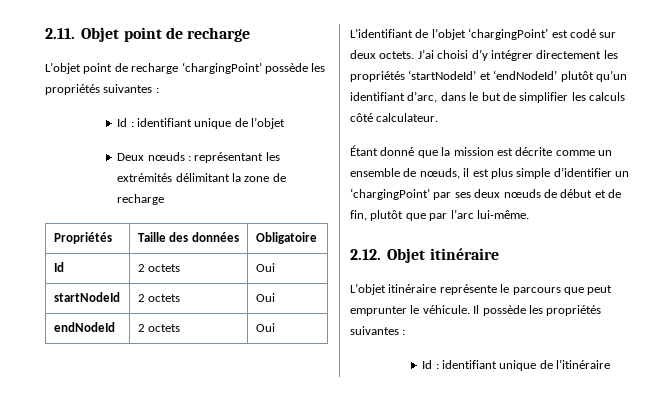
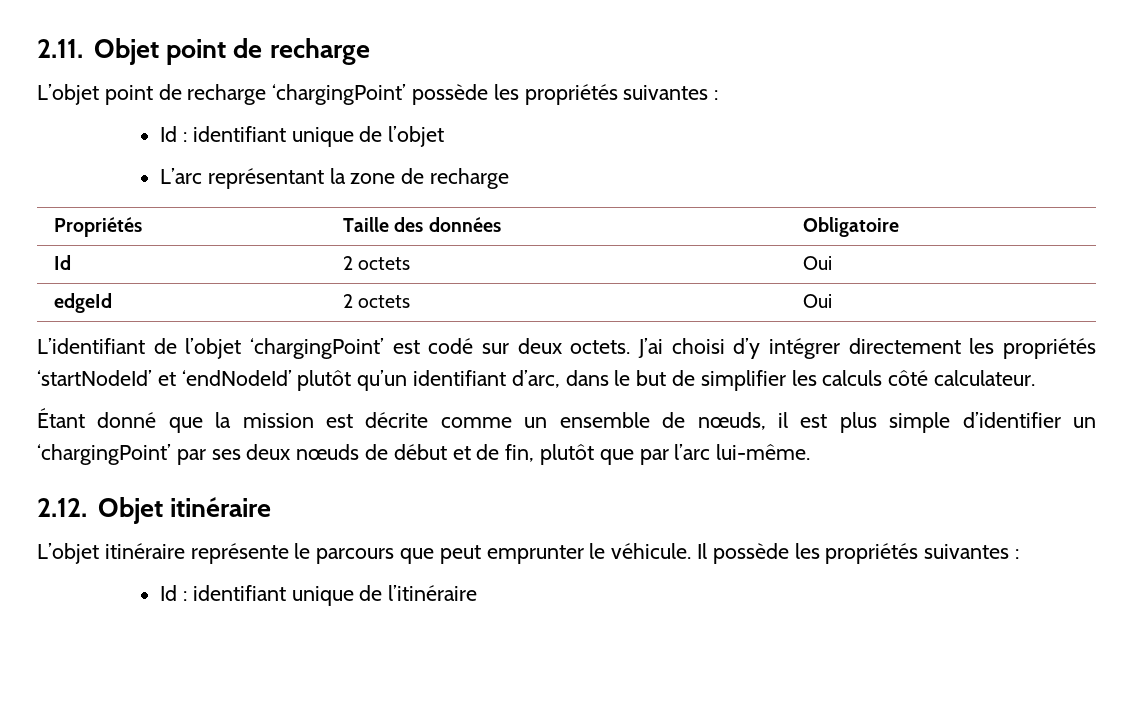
[117,152,280,163] [117,173,230,182] Deux nœuds : représentant les extrémités délimitant -> [160,168,324,189] L’arc représentant
[53,292,120,302] [137,294,181,302] [255,293,275,302] [53,322,115,332] startNodeId | 2 octets | Oui // endNodeId -> [54,293,113,313] edgeId

